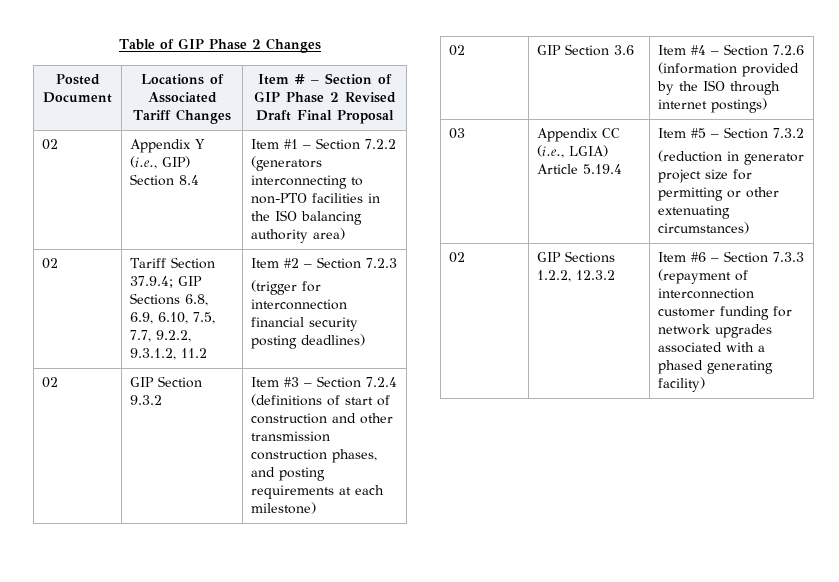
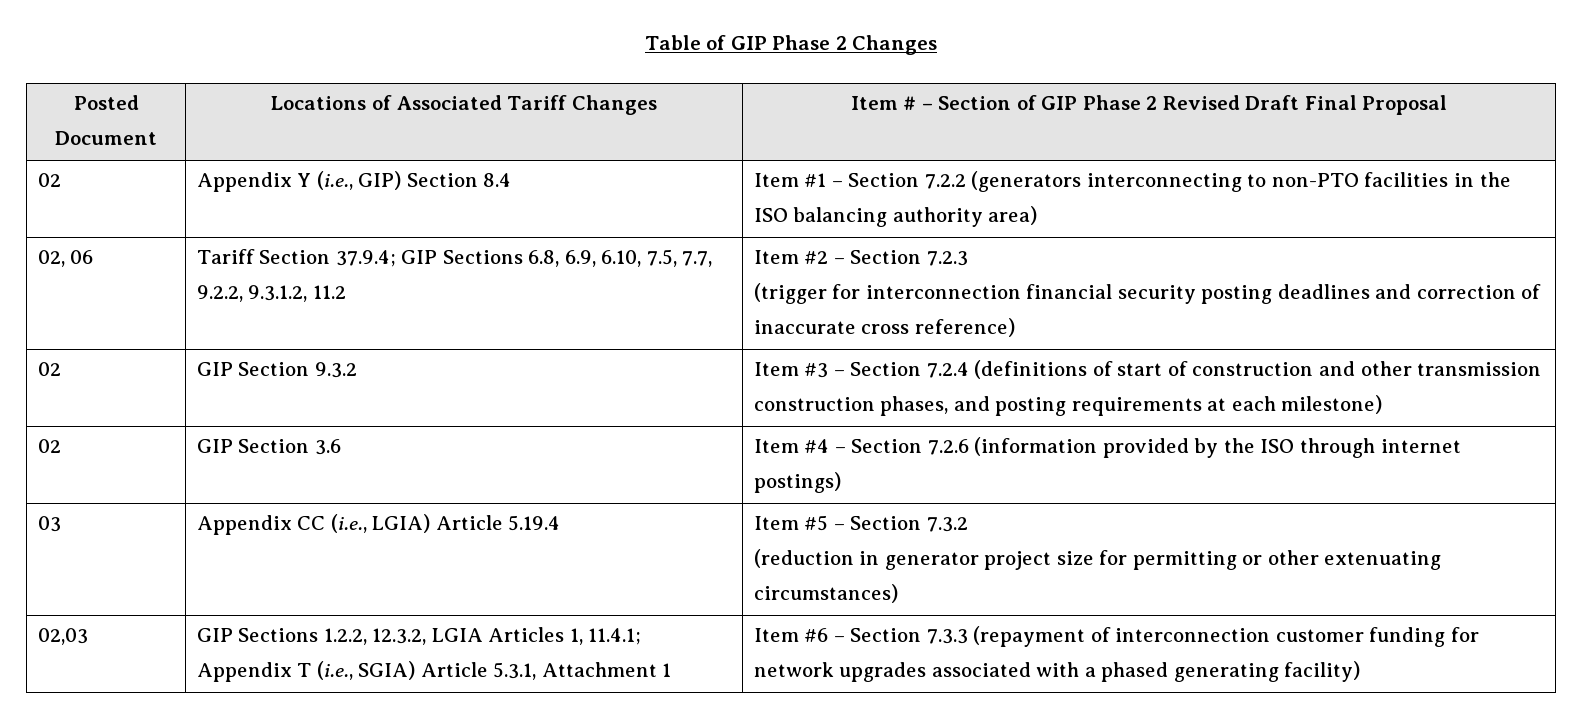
[41,258,58,269] 02 -> [37,250,94,267] 02, 06
[300,334,365,346] deadlines) -> [1277,284,1542,299] [753,318,1015,337] deadlines and correction of inaccurate cross reference)
[448,252,465,263] 02 -> [37,628,88,645] 02,03
[575,270,615,280] 12.3.2 -> [372,627,642,645] [196,661,672,682] 12.3.2, LGIA Articles 1, 11.4.1; Appendix T (i.e., SGIA) Article 5.3.1, Attachment 1

